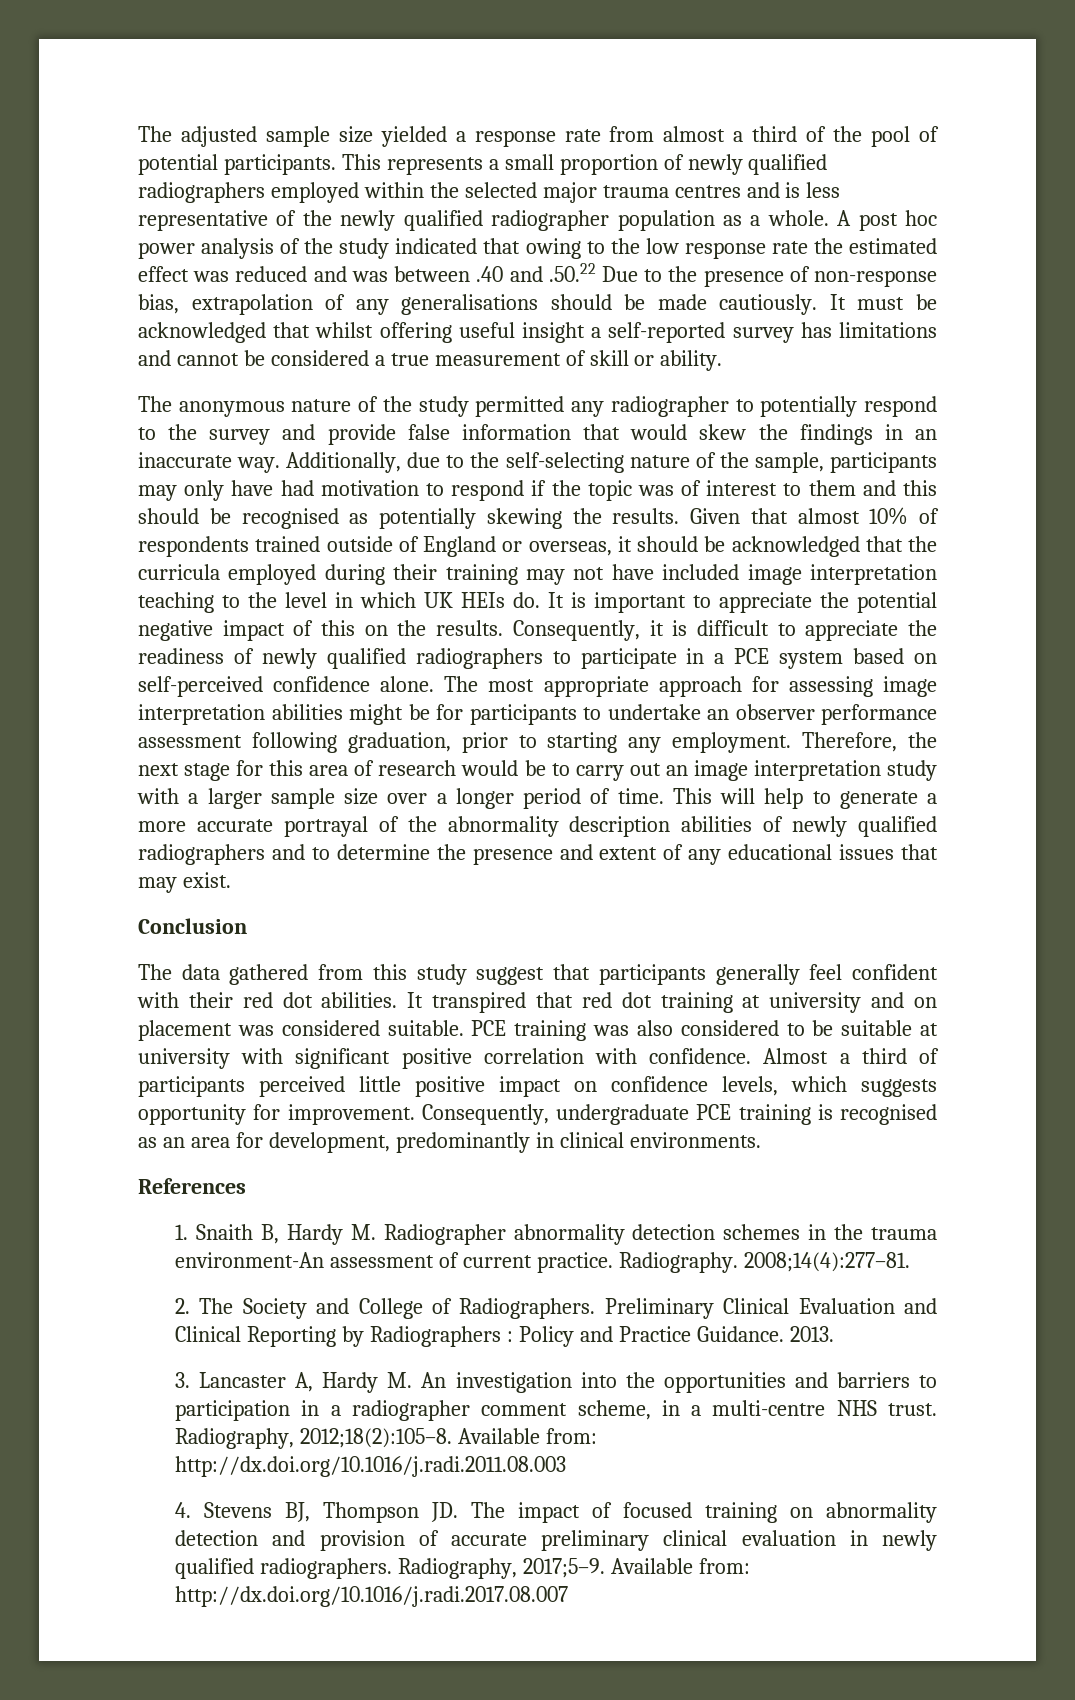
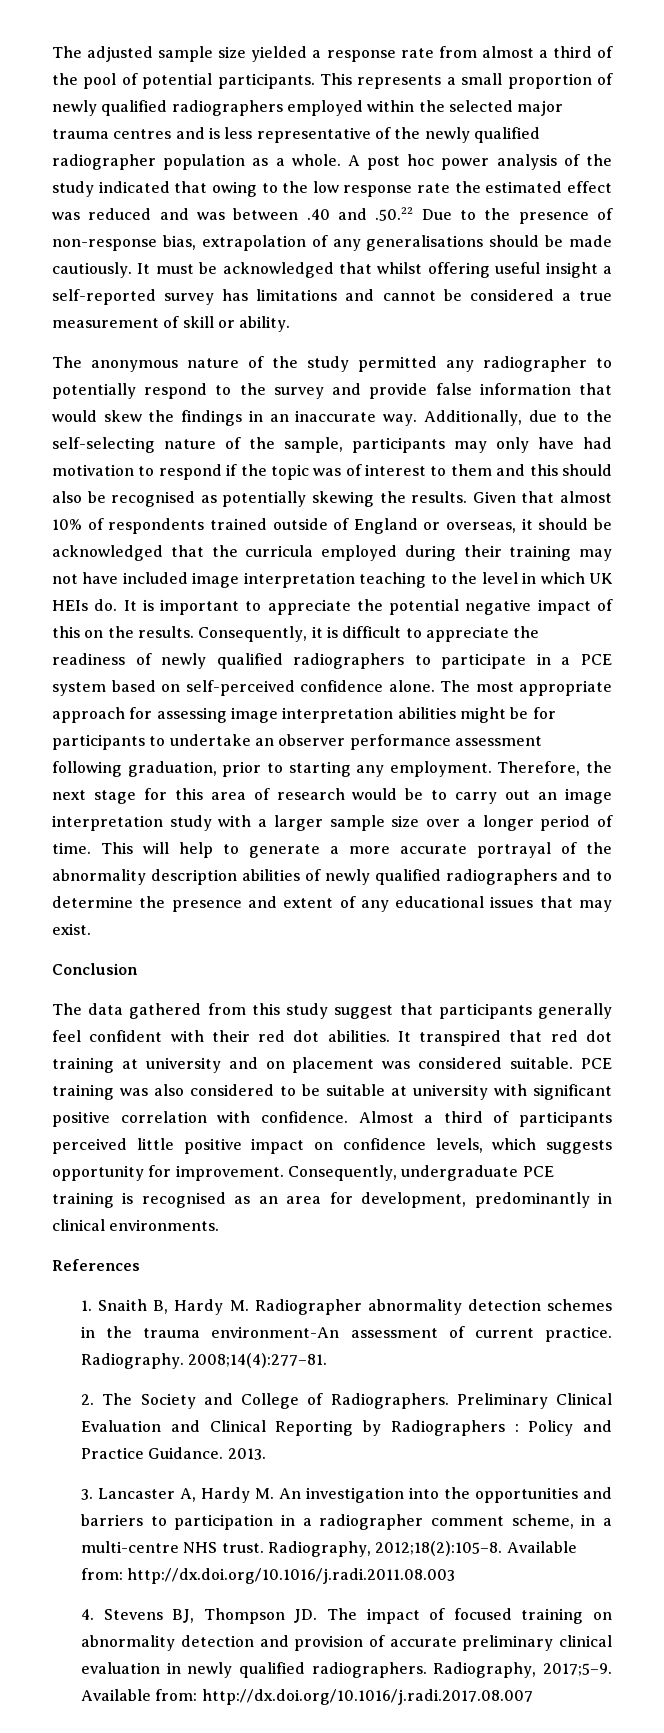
(199, 516) none -> [52,491,82,503] also

